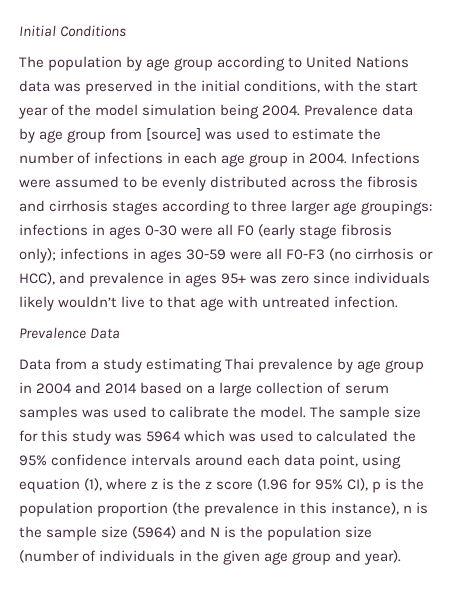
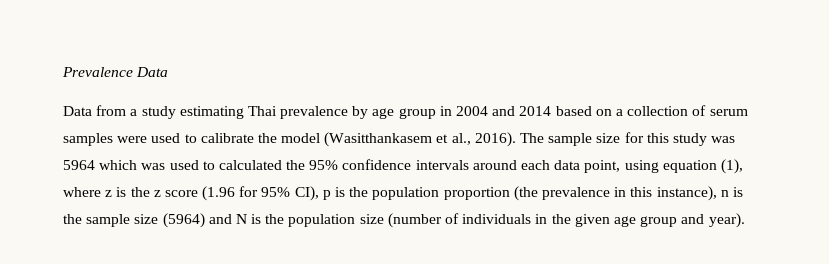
[19,25,127,37] [19,56,410,71] [19,80,419,95] [18,104,414,119] [19,128,382,143] [19,152,421,167] [19,176,419,191] [19,200,433,215] [19,224,393,239] [19,248,433,263] [19,272,431,287] [19,296,399,311] Initial Conditions // The population by age group according to United Nations data was preserved in the initial conditions, with the start year of the model simulation being 2004. Prevalence data by age group from [source] was used to estimate the number of infections in each age group in 2004. Infections were assumed to be evenly distributed across the fibrosis and cirrhosis stages according to three larger age groupings: infections in ages 0-30 were all F0 (early stage fibrosis only); infections in ages 30-59 were all F0-F3 (no cirrhosis or HCC), and prevalence in ages 95+ was zero since individuals likely wouldn’t live to that age with untreated infection. // -> (62, 72) none
[219,382,253,397] large -> (623, 112) none
[82,409,110,418] was -> [117,136,148,143] were
[260,406,307,418] model. -> [281,132,516,147] model (Wasitthankasem et al., 2016).

